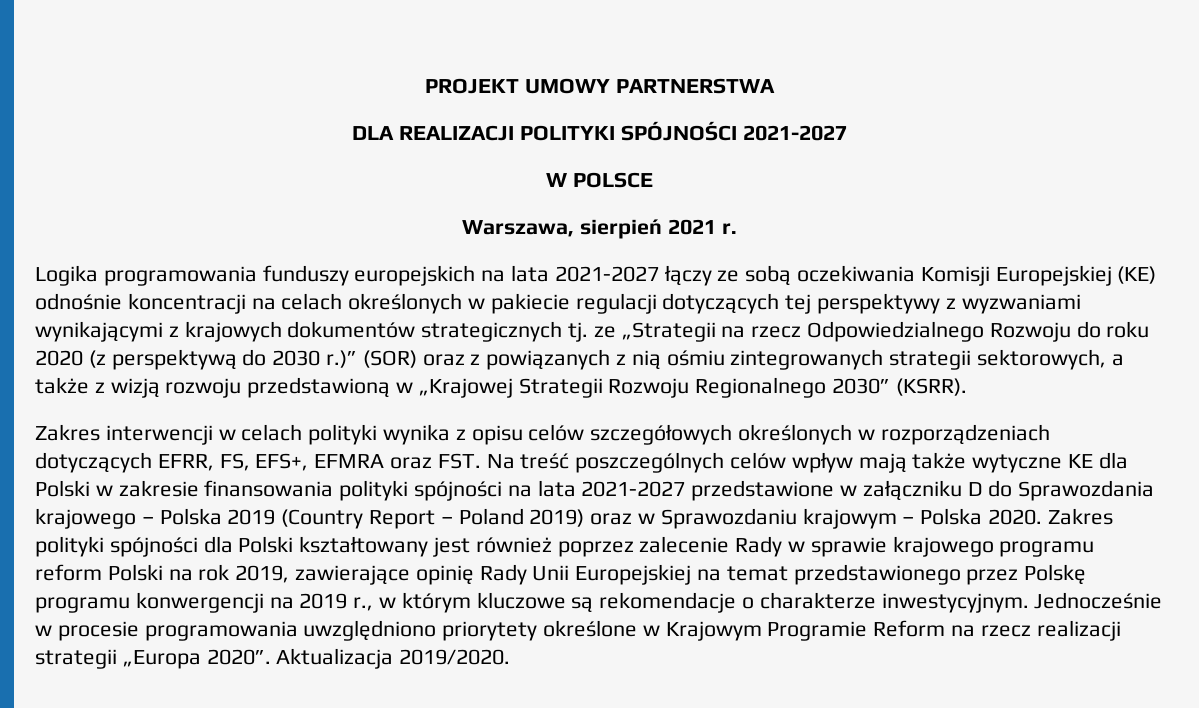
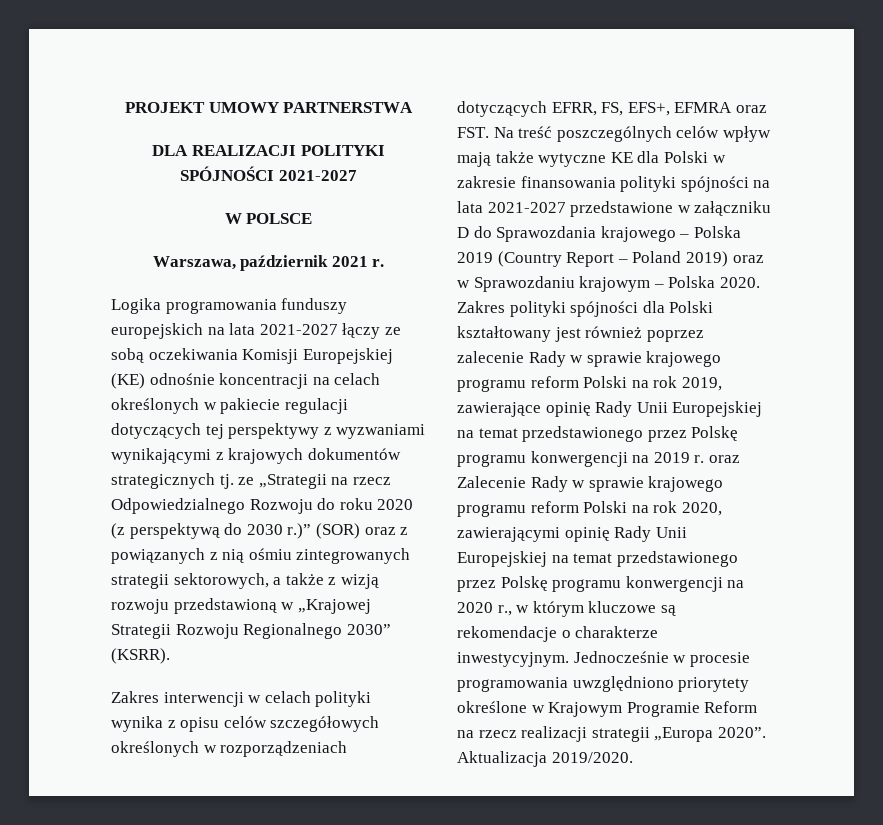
[580,219,663,239] sierpień -> [240,255,329,271] październik
(348, 601) none -> [694,455,740,463] [457,476,724,492] [457,501,722,517] [457,526,687,542] [457,551,738,567] [457,576,745,592] [457,602,493,613] r. oraz Zalecenie Rady w sprawie krajowego programu reform Polski na rok 2020, zawierającymi opinię Rady Unii Europejskiej na temat przedstawionego przez Polskę programu konwergencji na 2020

